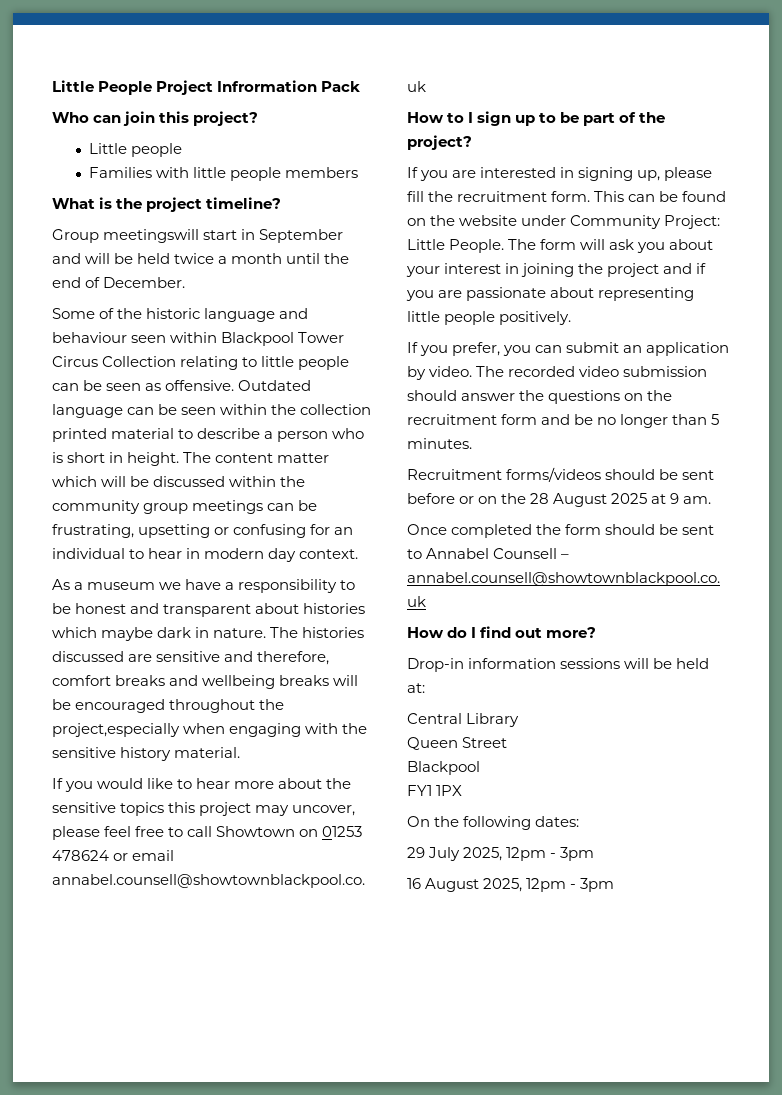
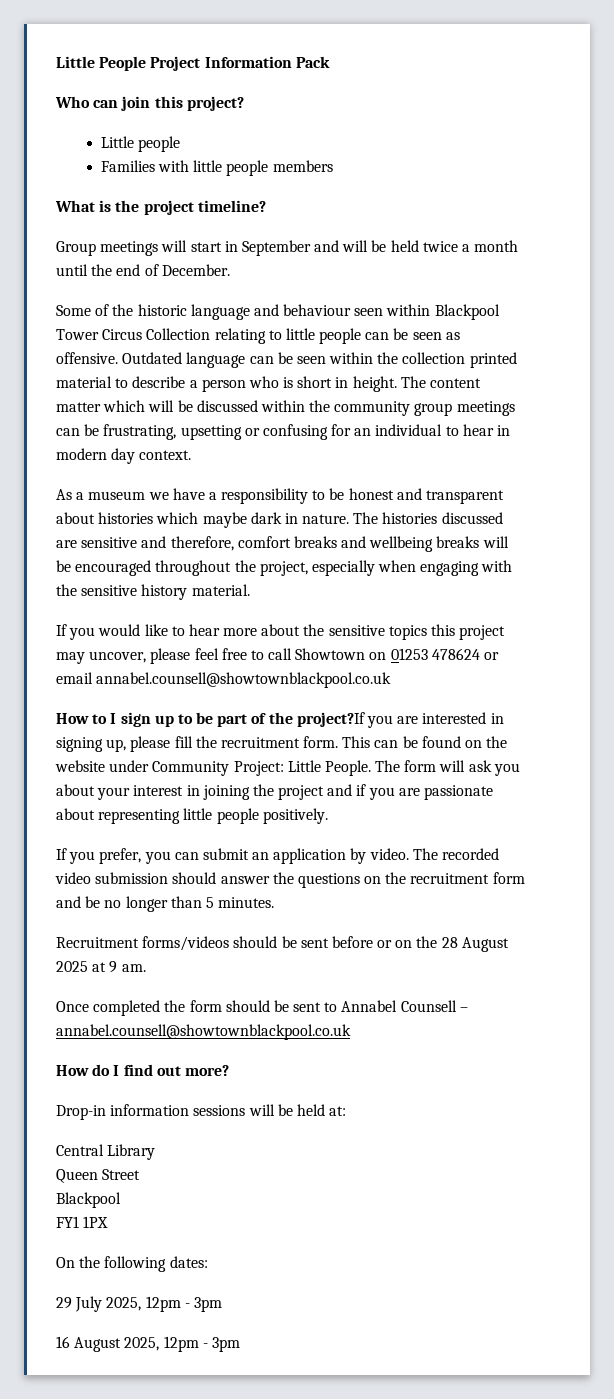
[217,80,318,92] Infrormation -> [204,56,292,68] Information
[103,229,200,243] meetingswill -> [100,240,188,256] meetings will
[52,723,180,737] project,especially -> [259,560,375,576] project, especially
[407,135,472,150] [407,167,418,178] project? // If -> [296,712,365,727] project?If

